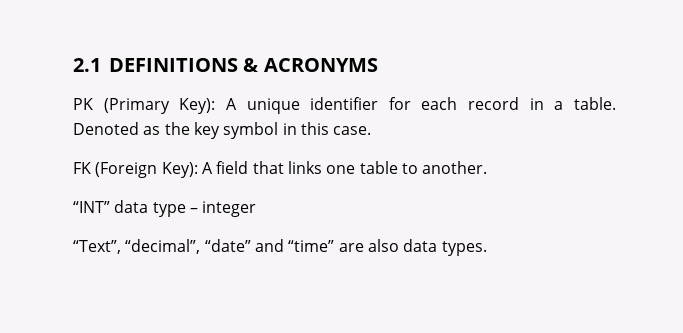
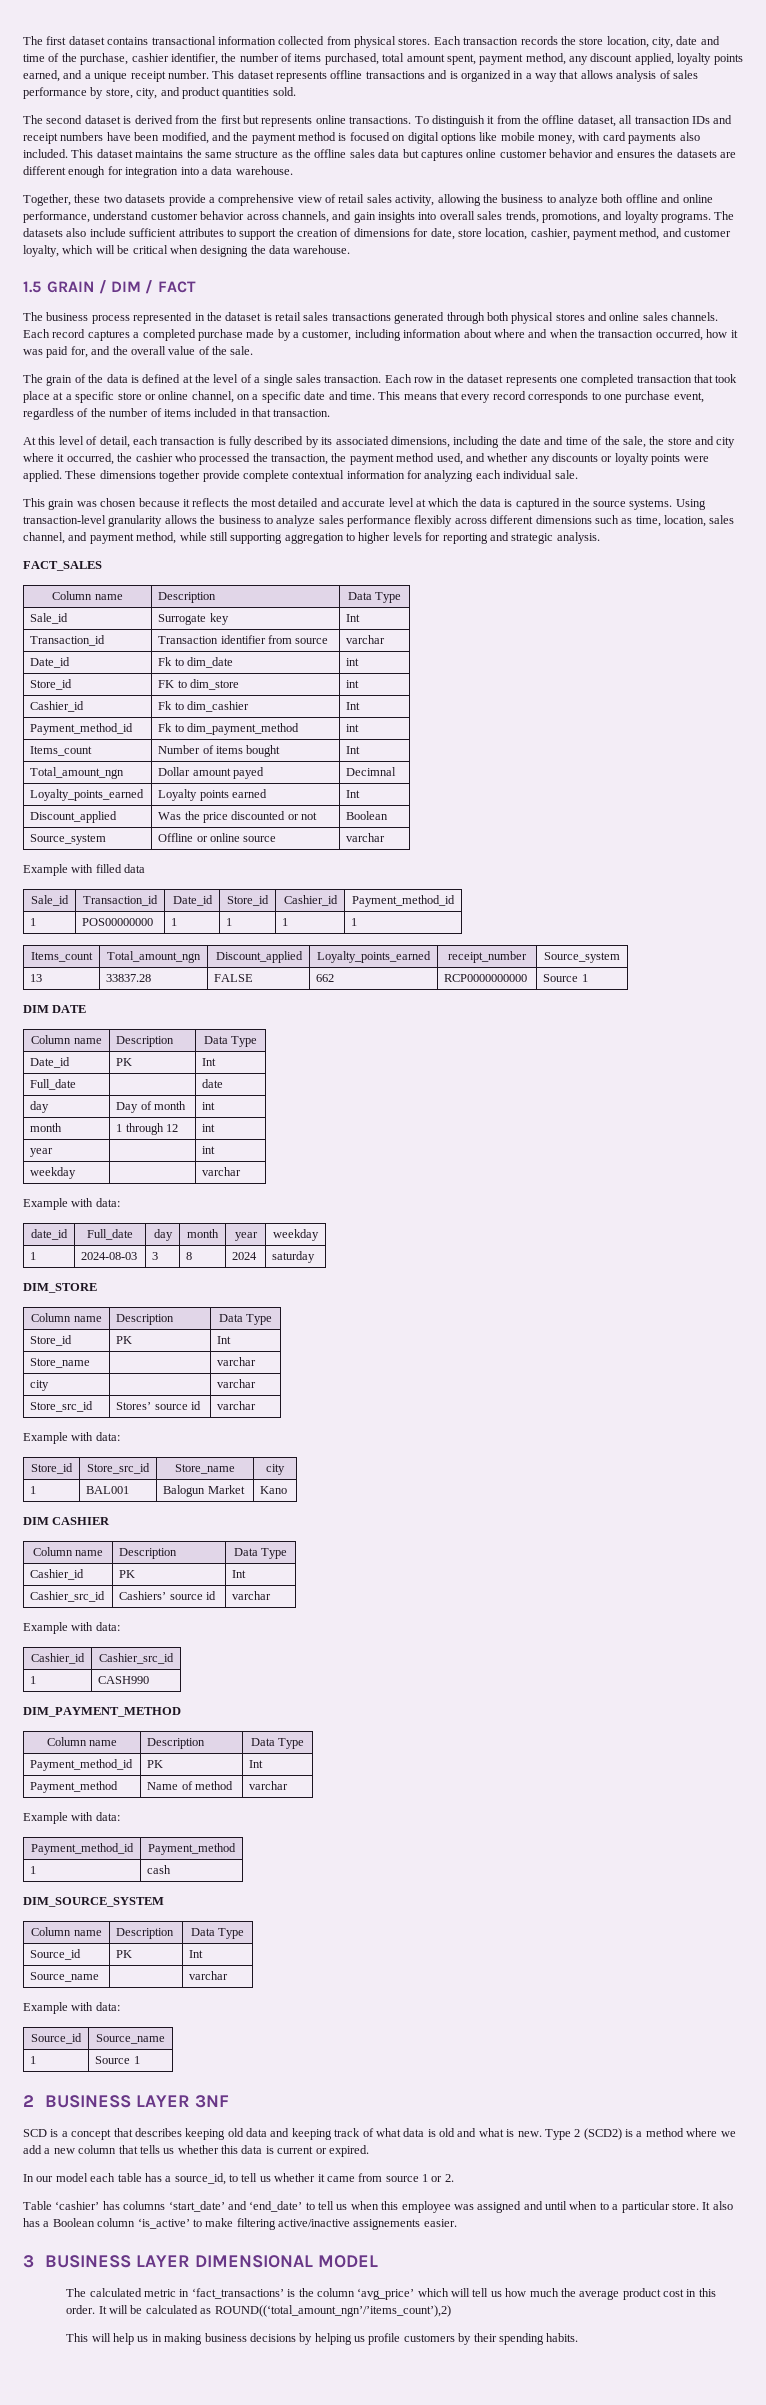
[73,58,378,72] [73,97,616,114] [73,122,372,139] [73,161,488,178] [73,200,257,217] [73,239,487,256] 2.1 DEFINITIONS & ACRONYMS // PK (Primary Key): A unique identifier for each record in a table. Denoted as the key symbol in this case. // FK (Foreign Key): A field that links one table to another. // “INT” data type – integer // “Text”, “decimal”, “date” and “time” are also data types. -> [23,36,720,48] [23,53,743,65] [23,70,698,82] [23,87,296,99] [23,115,733,127] [23,132,700,144] [23,149,736,161] [23,166,293,178] [23,194,713,206] [23,211,735,223] [23,228,732,240] [23,245,351,257] [23,280,196,294] [23,312,719,324] [23,329,738,341] [23,346,254,358] [23,374,738,386] [23,391,704,403] [23,408,331,420] [23,436,736,448] [23,453,709,465] [23,470,578,482] [23,498,706,510] [23,515,735,527] [23,532,600,544] [23,561,102,571] [52,591,123,600] [158,592,217,603] [347,592,402,603] [30,613,69,624] [158,613,229,625] [346,614,361,622] [30,635,106,646] [158,635,329,644] [346,635,386,644] [30,657,71,668] [158,657,233,668] [346,658,360,666] [30,679,73,690] [158,679,239,690] [346,680,360,688] [30,701,85,712] [158,701,249,712] [346,702,361,710] [30,723,134,735] [158,723,299,735] [346,724,360,732] [30,746,93,756] [158,745,281,757] [346,746,361,754] [30,767,125,779] [158,767,264,779] [346,767,397,776] [30,789,145,801] [158,789,267,801] [346,790,361,798] [30,811,118,823] [158,811,318,823] [346,811,389,820] [30,834,107,845] [158,833,277,842] [346,833,386,842] [23,864,146,876] [31,895,69,906] [83,895,158,906] [172,895,213,906] [227,895,269,906] [283,895,338,906] [352,895,455,907] [30,918,37,926] [82,918,154,926] [171,918,178,926] [226,918,233,926] [282,918,289,926] [351,918,358,926] [31,952,93,962] [107,951,201,963] [215,951,303,963] [317,951,431,963] [448,951,527,963] [544,952,620,963] [30,974,43,982] [106,974,152,982] [214,974,254,982] [316,974,335,982] [444,974,528,982] [543,974,588,982] [23,1005,87,1013] [31,1035,102,1044] [116,1036,175,1047] [203,1036,258,1047] [30,1057,71,1068] [116,1058,133,1066] [202,1058,217,1066] [30,1079,77,1090] [202,1079,224,1088] [30,1101,50,1113] [116,1101,186,1113] [202,1102,216,1110] [30,1123,63,1132] [116,1123,178,1135] [202,1124,216,1132] [30,1148,54,1157] [202,1146,216,1154] [30,1167,77,1179] [202,1167,242,1176] [23,1198,120,1210] [31,1229,68,1240] [87,1229,133,1240] [153,1229,173,1241] [187,1229,219,1238] [234,1232,258,1241] [273,1229,319,1241] [30,1252,37,1260] [81,1252,138,1260] [152,1252,159,1260] [186,1252,193,1260] [232,1252,258,1260] [272,1251,316,1263] [23,1283,97,1293] [31,1313,102,1322] [116,1314,175,1325] [218,1314,273,1325] [30,1335,73,1346] [116,1336,133,1344] [217,1336,232,1344] [30,1358,91,1368] [217,1357,257,1366] [30,1380,50,1391] [217,1379,257,1388] [30,1401,94,1412] [116,1401,201,1410] [217,1401,257,1410] [23,1432,120,1444] [31,1463,73,1474] [87,1463,150,1474] [175,1464,235,1474] [266,1464,285,1475] [30,1486,37,1494] [86,1486,130,1494] [163,1485,245,1497] [260,1486,288,1494] [23,1517,111,1525] [32,1547,104,1556] [119,1548,178,1559] [233,1548,288,1559] [30,1569,85,1580] [119,1570,136,1578] [232,1570,247,1578] [30,1591,106,1602] [119,1591,216,1600] [232,1591,272,1600] [23,1622,120,1634] [31,1653,85,1664] [99,1653,174,1664] [30,1676,37,1684] [98,1676,150,1684] [23,1707,181,1717] [46,1737,118,1746] [147,1738,206,1749] [250,1738,305,1749] [30,1759,134,1771] [147,1760,164,1768] [249,1760,264,1768] [30,1781,119,1793] [147,1781,233,1790] [249,1781,289,1790] [23,1812,120,1824] [31,1843,134,1855] [148,1843,236,1855] [30,1866,37,1874] [147,1865,172,1874] [23,1897,164,1907] [31,1927,102,1936] [116,1928,175,1939] [190,1928,245,1939] [30,1949,82,1960] [116,1950,133,1958] [189,1950,204,1958] [30,1972,100,1982] [189,1971,229,1980] [23,2002,120,2014] [31,2033,82,2044] [96,2034,165,2044] [30,2056,37,2064] [95,2056,140,2064] [23,2095,229,2108] [23,2128,736,2140] [23,2145,369,2157] [23,2173,454,2185] [23,2201,733,2213] [23,2218,457,2230] [23,2255,378,2268] [66,2288,716,2300] [66,2305,451,2317] [66,2333,579,2345] The first dataset contains transactional information collected from physical stores. Each transaction records the store location, city, date and time of the purchase, cashier identifier, the number of items purchased, total amount spent, payment method, any discount applied, loyalty points earned, and a unique receipt number. This dataset represents offline transactions and is organized in a way that allows analysis of sales performance by store, city, and product quantities sold. // The second dataset is derived from the first but represents online transactions. To distinguish it from the offline dataset, all transaction IDs and receipt numbers have been modified, and the payment method is focused on digital options like mobile money, with card payments also included. This dataset maintains the same structure as the offline sales data but captures online customer behavior and ensures the datasets are different enough for integration into a data warehouse. // Together, these two datasets provide a comprehensive view of retail sales activity, allowing the business to analyze both offline and online performance, understand customer behavior across channels, and gain insights into overall sales trends, promotions, and loyalty programs. The datasets also include sufficient attributes to support the creation of dimensions for date, store location, cashier, payment method, and customer loyalty, which will be critical when designing the data warehouse. // 1.5 GRAIN / DIM / FACT // The business process represented in the dataset is retail sales transactions generated through both physical stores and online sales channels. Each record captures a completed purchase made by a customer, including information about where and when the transaction occurred, how it was paid for, and the overall value of the sale. // The grain of the data is defined at the level of a single sales transaction. Each row in the dataset represents one completed transaction that took place at a specific store or online channel, on a specific date and time. This means that every record corresponds to one purchase event, regardless of the number of items included in that transaction. // At this level of detail, each transaction is fully described by its associated dimensions, including the date and time of the sale, the store and city where it occurred, the cashier who processed the transaction, the payment method used, and whether any discounts or loyalty points were applied. These dimensions together provide complete contextual information for analyzing each individual sale. // This grain was chosen because it reflects the most detailed and accurate level at which the data is captured in the source systems. Using transaction-level granularity allows the business to analyze sales performance flexibly across different dimensions such as time, location, sales channel, and payment method, while still supporting aggregation to higher levels for reporting and strategic analysis. // FACT_SALES // Column name | Description | Data Type // Sale_id | Surrogate key | Int // Transaction_id | Transaction identifier from source | varchar // Date_id | Fk to dim_date | int // Store_id | FK to dim_store | int // Cashier_id | Fk to dim_cashier | Int // Payment_method_id | Fk to dim_payment_method | int // Items_count | Number of items bought | Int // Total_amount_ngn | Dollar amount payed | Decimnal // Loyalty_points_earned | Loyalty points earned | Int // Discount_applied | Was the price discounted or not | Boolean // Source_system | Offline or online source | varchar // Example with filled data // Sale_id | Transaction_id | Date_id | Store_id | Cashier_id | Payment_method_id // 1 | POS00000000 | 1 | 1 | 1 | 1 // Items_count | Total_amount_ngn | Discount_applied | Loyalty_points_earned | receipt_number | Source_system // 13 | 33837.28 | FALSE | 662 | RCP0000000000 | Source 1 // DIM DATE // Column name | Description | Data Type // Date_id | PK | Int // Full_date | | date // day | Day of month | int // month | 1 through 12 | int // year | | int // weekday | | varchar // Example with data: // date_id | Full_date | day | month | year | weekday // 1 | 2024-08-03 | 3 | 8 | 2024 | saturday // DIM_STORE // Column name | Description | Data Type // Store_id | PK | Int // Store_name | | varchar // city | | varchar // Store_src_id | Stores’ source id | varchar // Example with data: // Store_id | Store_src_id | Store_name | city // 1 | BAL001 | Balogun Market | Kano // DIM CASHIER // Column name | Description | Data Type // Cashier_id | PK | Int // Cashier_src_id | Cashiers’ source id | varchar // Example with data: // Cashier_id | Cashier_src_id // 1 | CASH990 // DIM_PAYMENT_METHOD // Column name | Description | Data Type // Payment_method_id | PK | Int // Payment_method | Name of method | varchar // Example with data: // Payment_method_id | Payment_method // 1 | cash // DIM_SOURCE_SYSTEM // Column name | Description | Data Type // Source_id | PK | Int // Source_name | | varchar // Example with data: // Source_id | Source_name // 1 | Source 1 // 2 BUSINESS LAYER 3NF // SCD is a concept that describes keeping old data and keeping track of what data is old and what is new. Type 2 (SCD2) is a method where we add a new column that tells us whether this data is current or expired. // In our model each table has a source_id, to tell us whether it came from source 1 or 2. // Table ‘cashier’ has columns ‘start_date’ and ‘end_date’ to tell us when this employee was assigned and until when to a particular store. It also has a Boolean column ‘is_active’ to make filtering active/inactive assignements easier. // 3 BUSINESS LAYER DIMENSIONAL MODEL // The calculated metric in ‘fact_transactions’ is the column ‘avg_price’ which will tell us how much the average product cost in this order. It will be calculated as ROUND((‘total_amount_ngn’/’items_count’),2) // This will help us in making business decisions by helping us profile customers by their spending habits.

